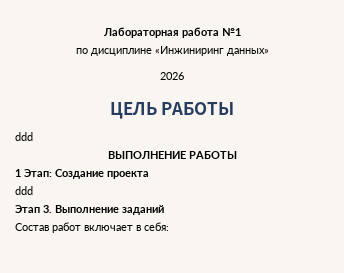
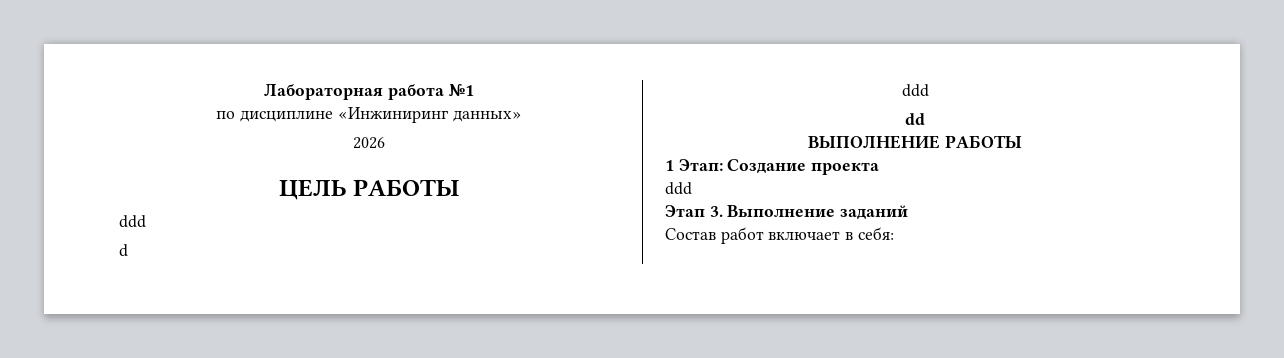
(33, 136) none -> [119,244,128,257] [901,84,929,97] [905,113,925,125] // d // ddd // dd

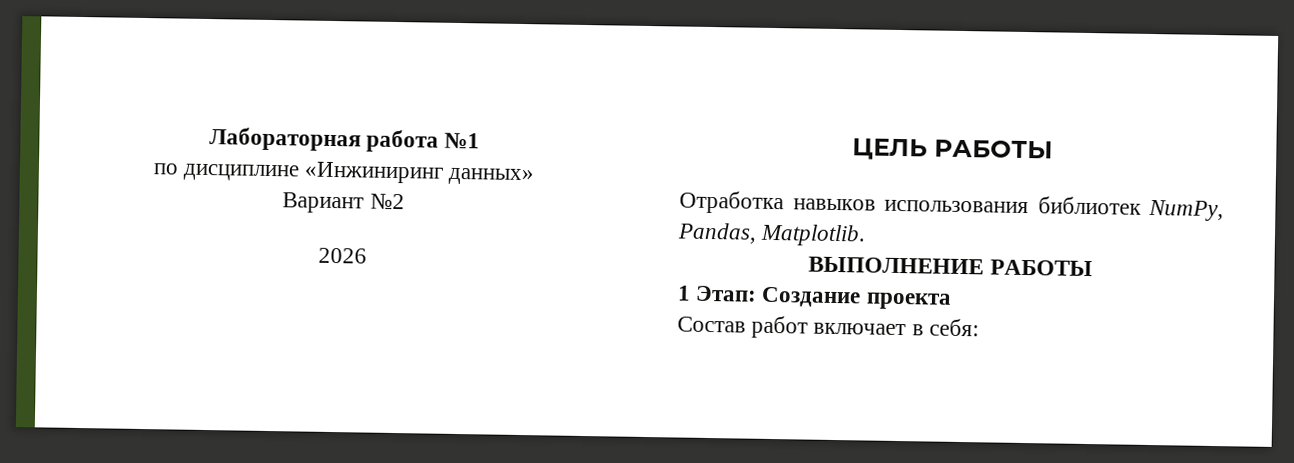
(522, 116) none -> [282,192,405,214] // Вариант №2
[119,215,146,228] [119,244,128,257] [901,84,929,97] [905,113,925,125] ddd // d // ddd // dd -> [679,190,1224,222] [677,222,867,247] Отработка навыков использования библиотек NumPy, Pandas, Matplotlib.
[665,182,692,195] [665,205,909,220] // ddd // Этап 3. Выполнение заданий -> (952, 301) none

